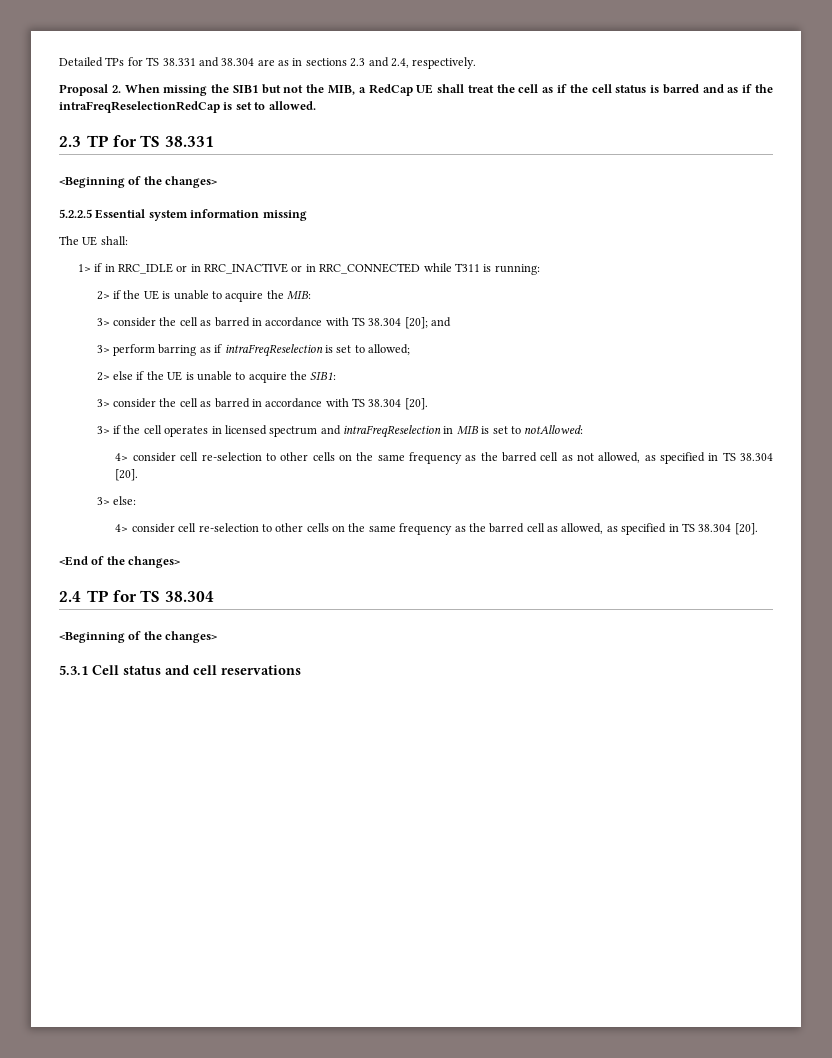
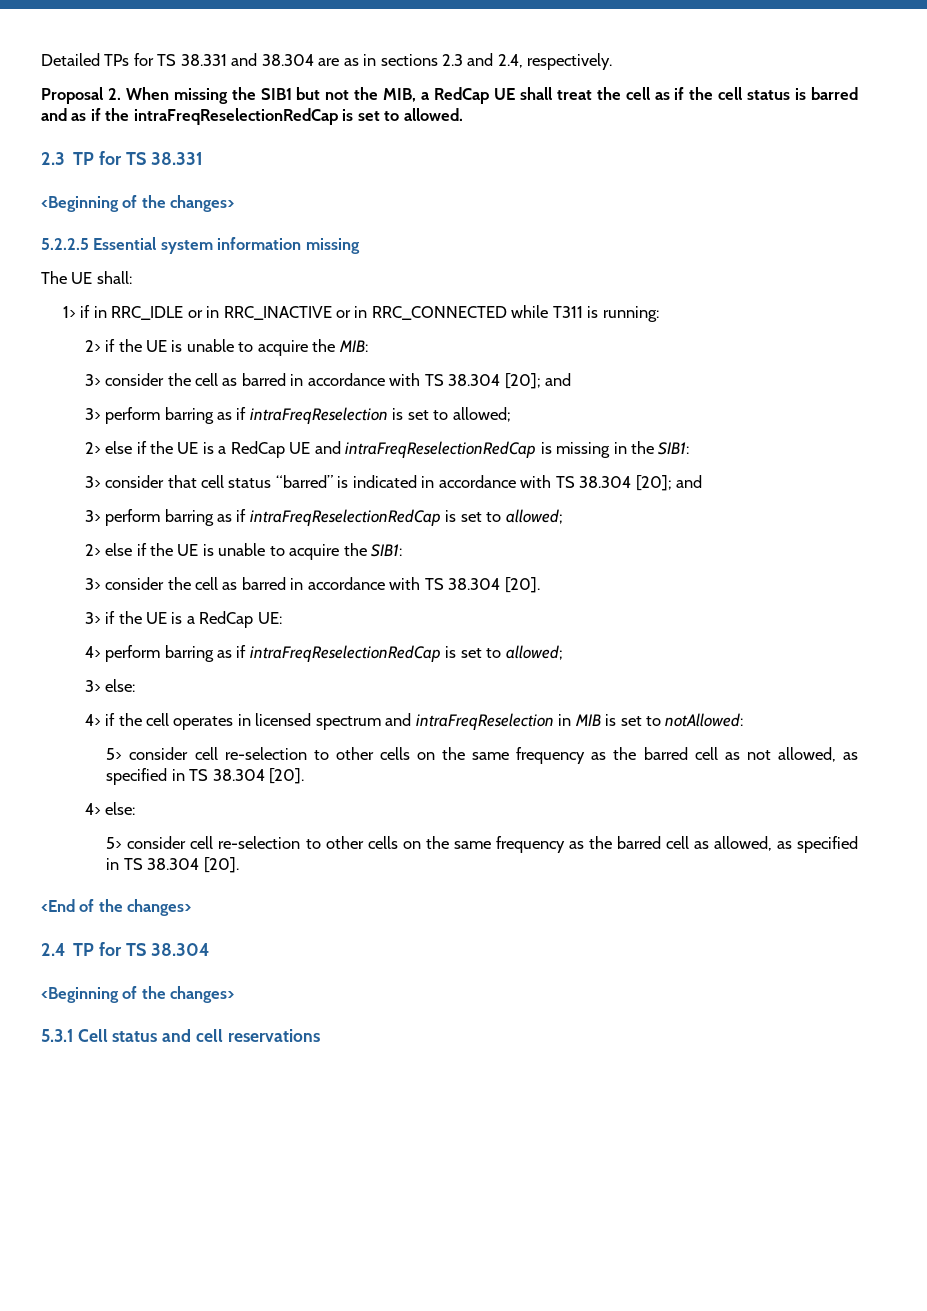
(411, 349) none -> [84,441,690,458] [84,475,702,491] [84,509,563,526] // 2> else if the UE is a RedCap UE and intraFreqReselectionRedCap is missing in the SIB1: // 3> consider that cell status “barred” is indicated in accordance with TS 38.304 [20]; and // 3> perform barring as if intraFreqReselectionRedCap is set to allowed;
(141, 429) none -> [145,611,282,628] [84,645,563,662] [84,679,136,692] [84,713,142,726] UE is a RedCap UE: // 4> perform barring as if intraFreqReselectionRedCap is set to allowed; // 3> else: // 4> if the
[115,453,129,461] 4> -> [106,748,123,760] 5>
[96,496,137,505] [115,524,129,532] 3> else: // 4> -> [84,802,136,815] [106,837,123,849] 4> else: // 5>

